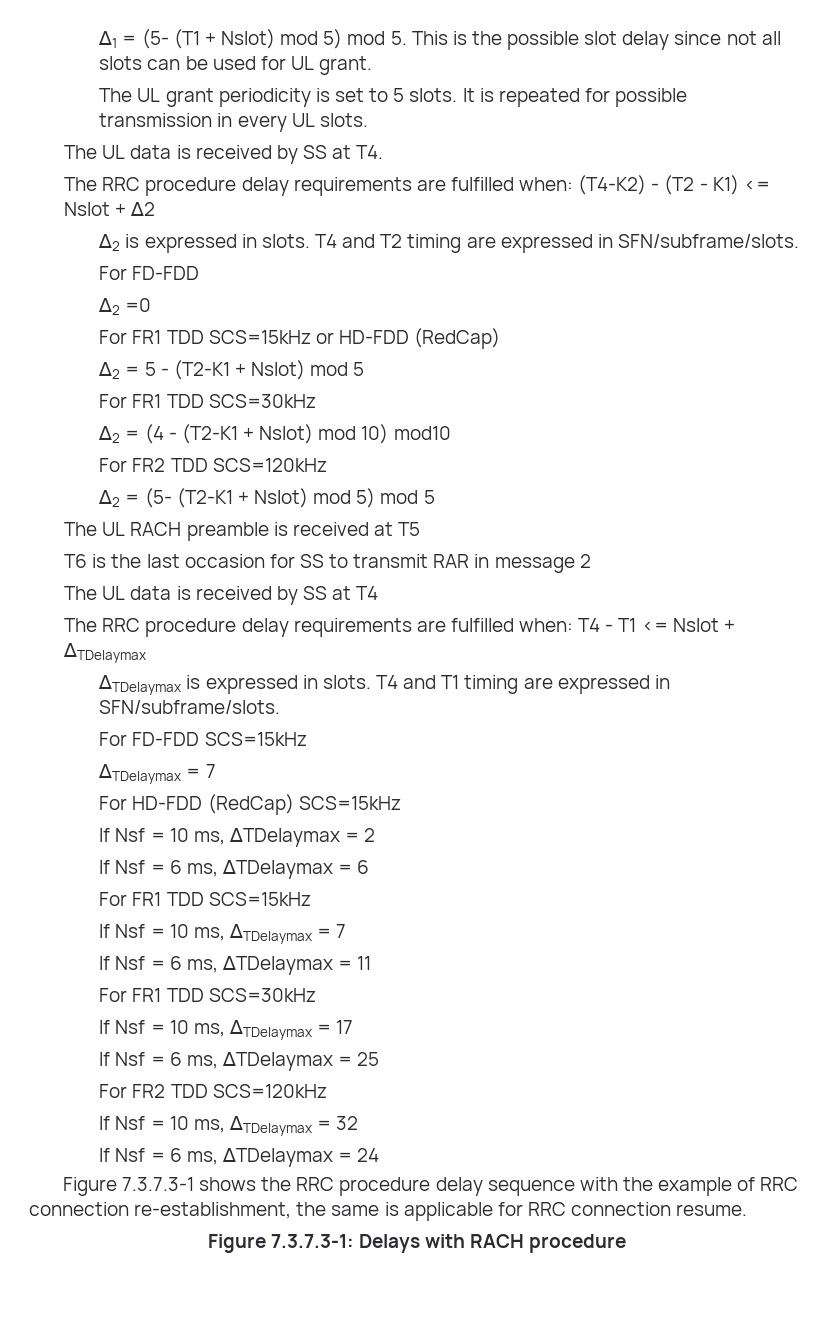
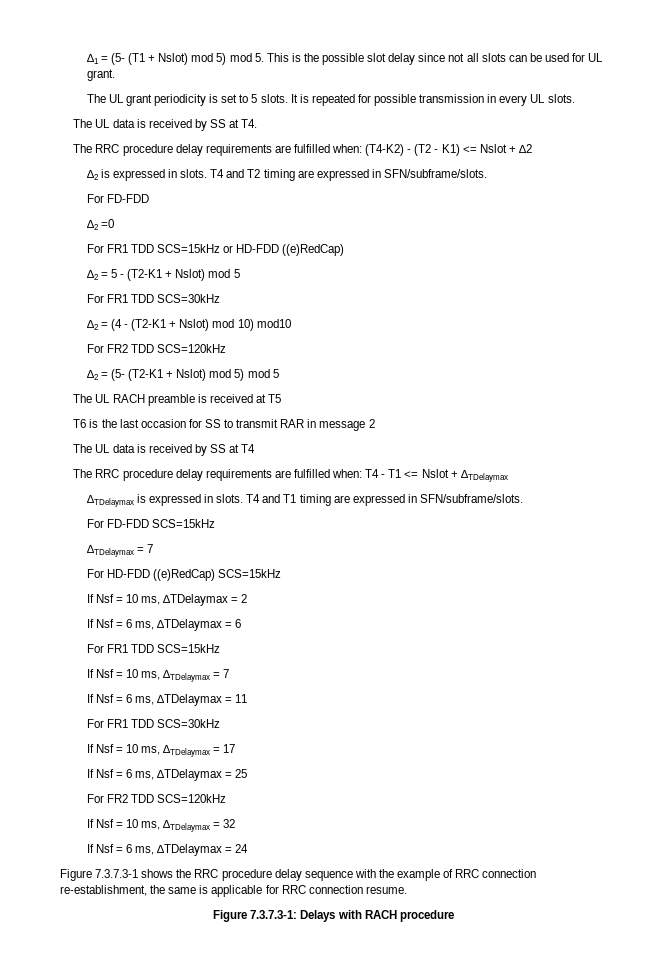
[414,328,501,349] (RedCap) -> [282,244,345,256] ((e)RedCap)
[207,794,294,815] (RedCap) -> [152,569,215,581] ((e)RedCap)

